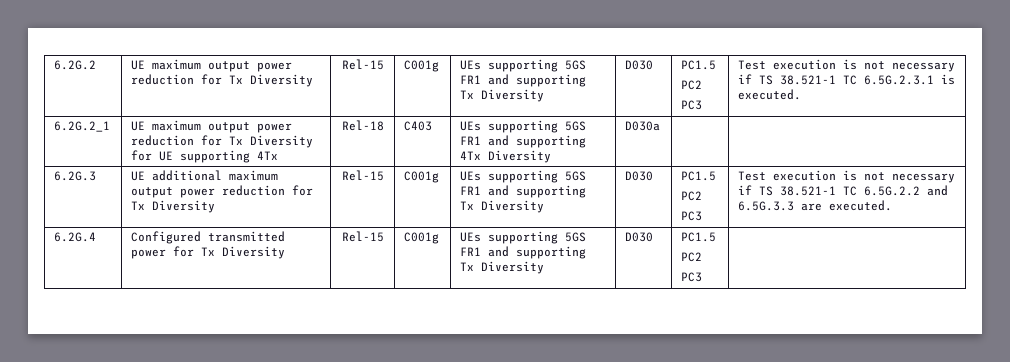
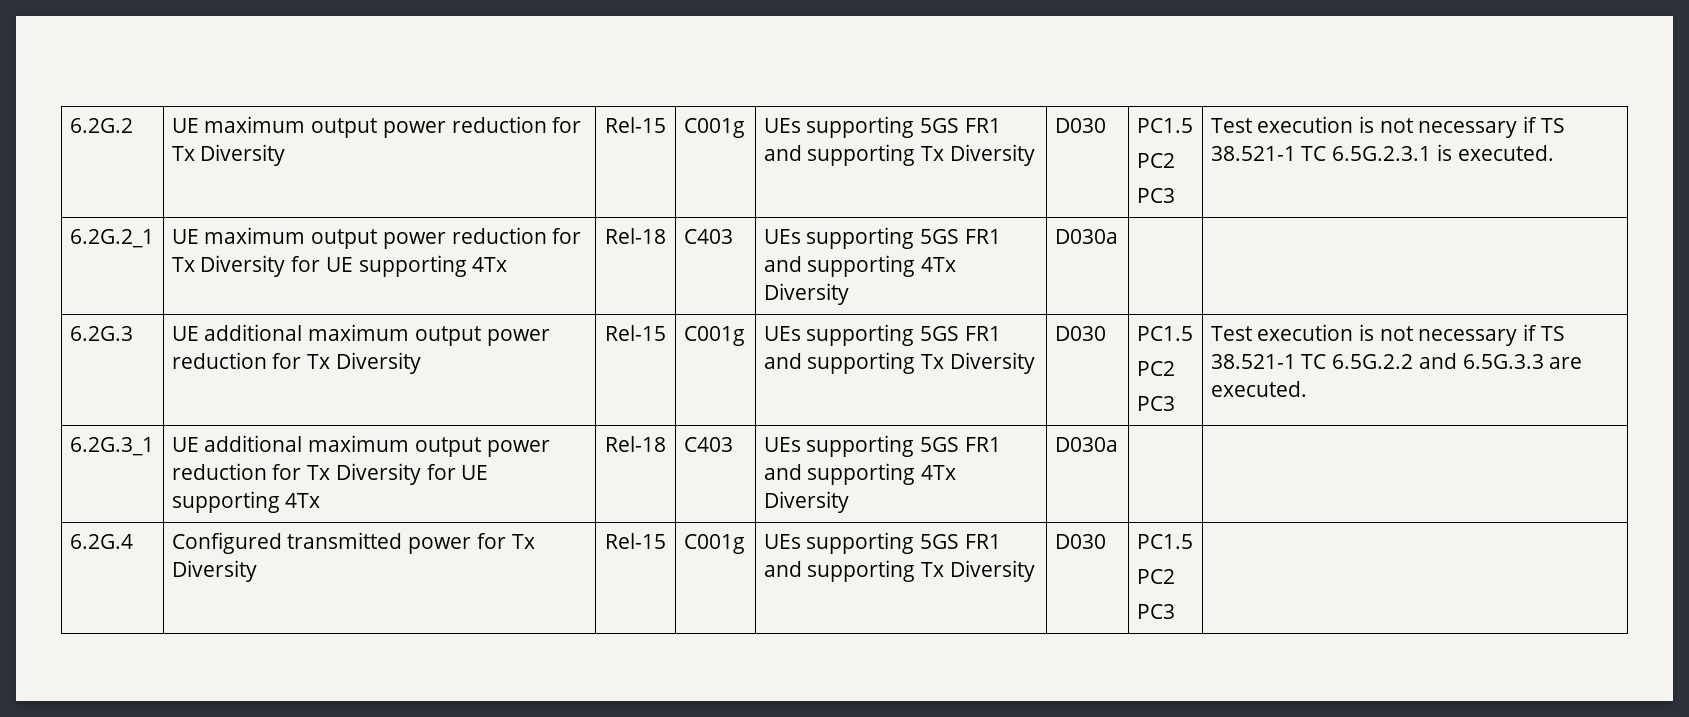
(893, 205) none -> [69,437,154,456] [171,435,550,457] [171,463,489,485] [171,491,321,513] [605,436,666,452] [683,437,733,452] [763,435,1001,457] [763,463,957,485] [763,491,849,513] [1054,437,1118,452] // 6.2G.3_1 | UE additional maximum output power reduction for Tx Diversity for UE supporting 4Tx | Rel-18 | C403 | UEs supporting 5GS FR1 and supporting 4Tx Diversity | D030a | |

